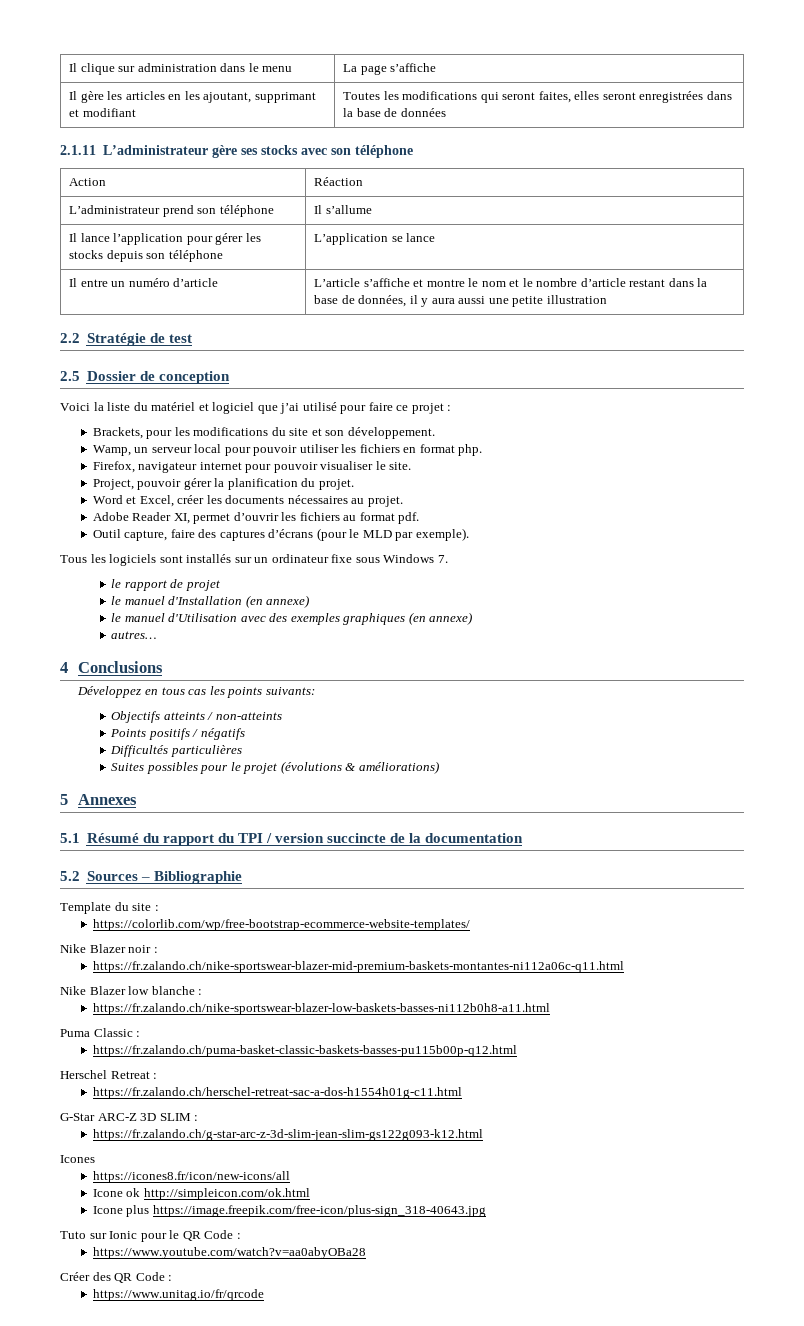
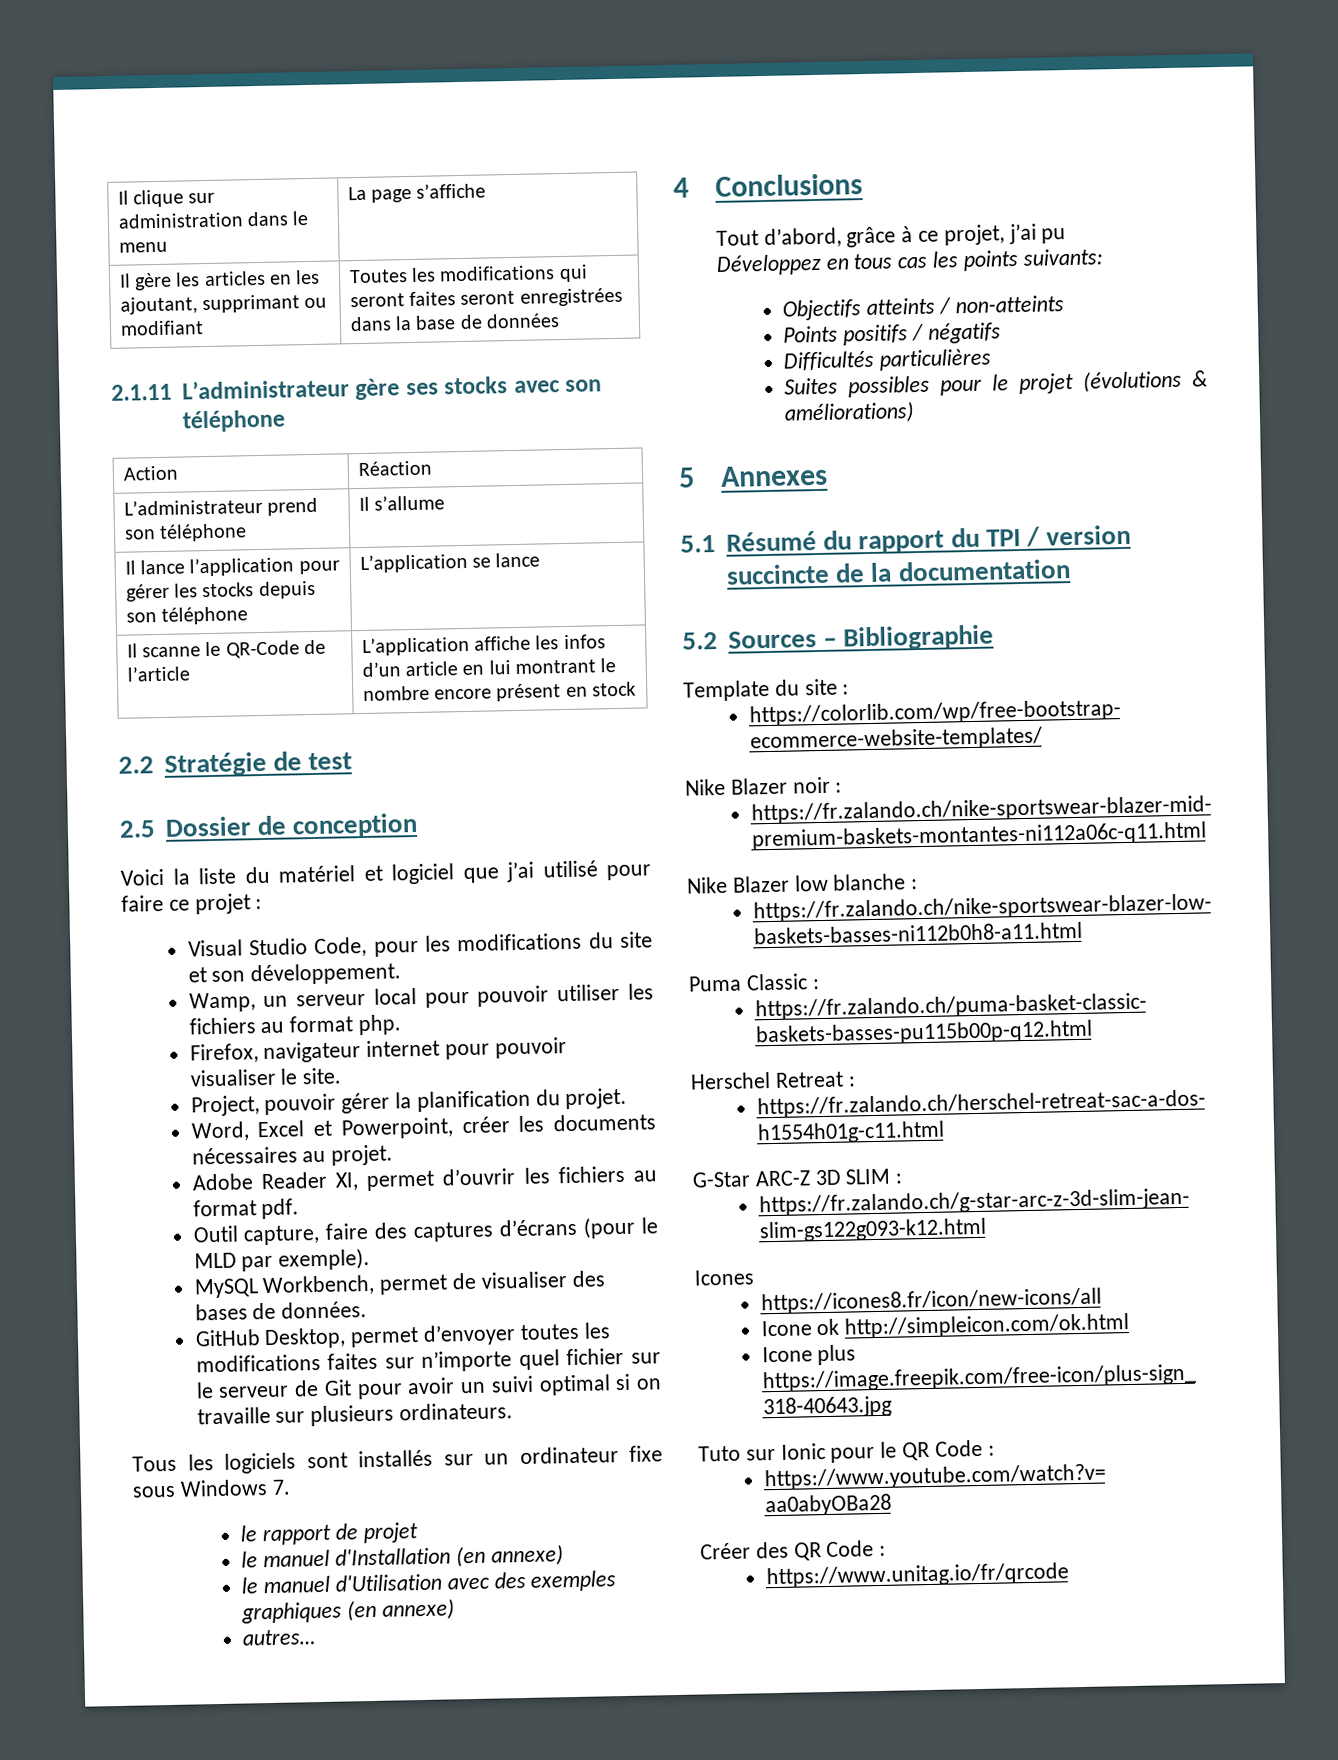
[69,109,80,117] et -> [304,297,328,309] ou
[538,91,600,103] faites, elles -> [409,291,457,307] faites
[80,278,219,287] [314,278,708,287] [314,295,607,307] entre un numéro d’article | L’article s’affiche et montre le nom et le nombre d’article restant dans la base de données, il y aura aussi une petite illustration -> [142,639,326,659] [126,665,190,682] [361,634,606,657] [361,657,617,678] [362,681,636,702] scanne le QR-Code de l’article | L’application affiche les infos d’un article en lui montrant le nombre encore présent en stock
[92,427,143,439] Brackets, -> [187,936,368,958] Visual Studio Code,
[403,447,417,453] en -> [260,1021,285,1034] au
[92,495,174,507] Word et Excel, -> [190,1117,454,1142] Word, Excel et Powerpoint,
(469, 534) none -> [193,1270,606,1299] [194,1301,368,1321] [194,1322,611,1350] [195,1347,661,1373] [195,1373,662,1400] [196,1402,513,1427] // MySQL Workbench, permet de visualiser des bases de données. // GitHub Desktop, permet d’envoyer toutes les modifications faites sur n’importe quel fichier sur le serveur de Git pour avoir un suivi optimal si on travaille sur plusieurs ordinateurs.
(164, 667) none -> [715,223,1067,249] // Tout d’abord, grâce à ce projet, j’ai pu

